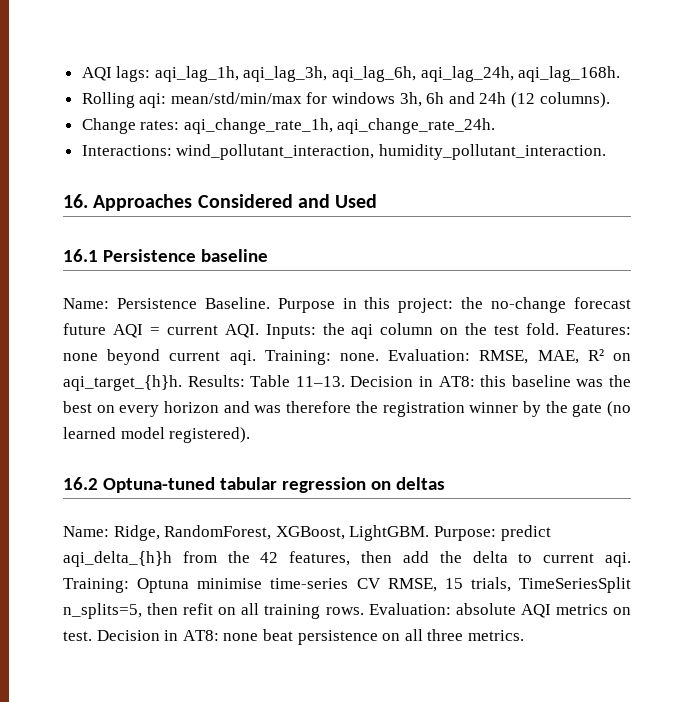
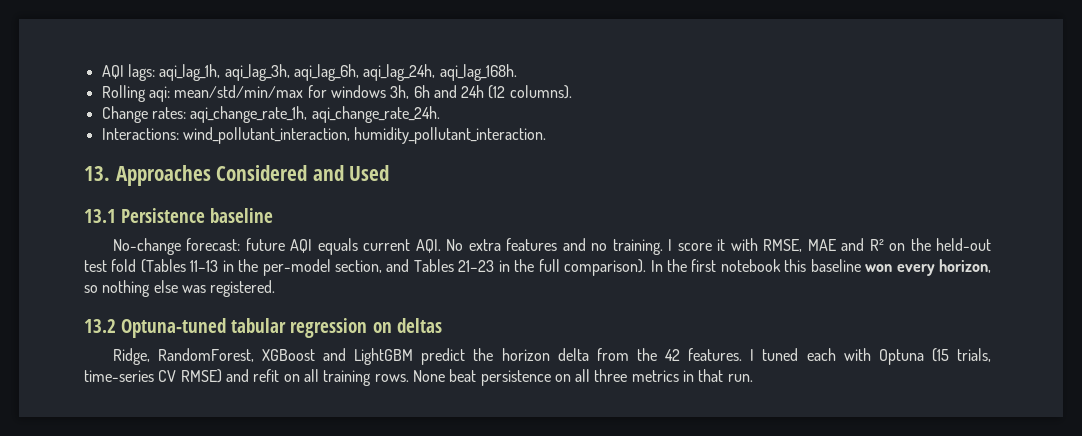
[63,194,88,208] 16. -> [84,166,110,181] 13.
[63,249,98,262] 16.1 -> [84,209,116,223] 13.1
[63,297,631,313] Name: Persistence Baseline. Purpose in this project: the no-change forecast -> [112,238,241,255] No-change forecast:
[149,327,160,335] = -> [317,238,358,255] equals
[265,323,631,339] [63,349,631,365] [63,375,632,391] [63,401,631,417] [63,427,251,443] [63,477,98,490] Inputs: the aqi column on the test fold. Features: none beyond current aqi. Training: none. Evaluation: RMSE, MAE, R² on aqi_target_{h}h. Results: Table 11–13. Decision in AT8: this baseline was the best on every horizon and was therefore the registration winner by the gate (no learned model registered). // 16.2 -> [446,238,992,255] [84,259,991,276] [84,280,276,297] [84,319,116,333] No extra features and no training. I score it with RMSE, MAE and R² on the held-out test fold (Tables 11–13 in the per-model section, and Tables 21–23 in the full comparison). In the first notebook this baseline won every horizon, so nothing else was registered. // 13.2
[63,526,109,537] Name: -> (442, 325) none
[275,525,551,541] [63,551,631,567] [63,577,631,593] [63,603,179,619] XGBoost, LightGBM. Purpose: predict aqi_delta_{h}h from the 42 features, then add the delta to current aqi. Training: Optuna minimise time-series CV RMSE, 15 trials, TimeSeriesSplit n_splits=5, then -> [261,348,992,365] [84,369,249,383] XGBoost and LightGBM predict the horizon delta from the 42 features. I tuned each with Optuna (15 trials, time-series CV RMSE) and
[325,603,631,618] [63,630,259,641] rows. Evaluation: absolute AQI metrics on test. Decision in AT8: none -> [374,370,445,382] rows. None
[467,630,524,641] metrics. -> [631,369,753,382] metrics in that run.

